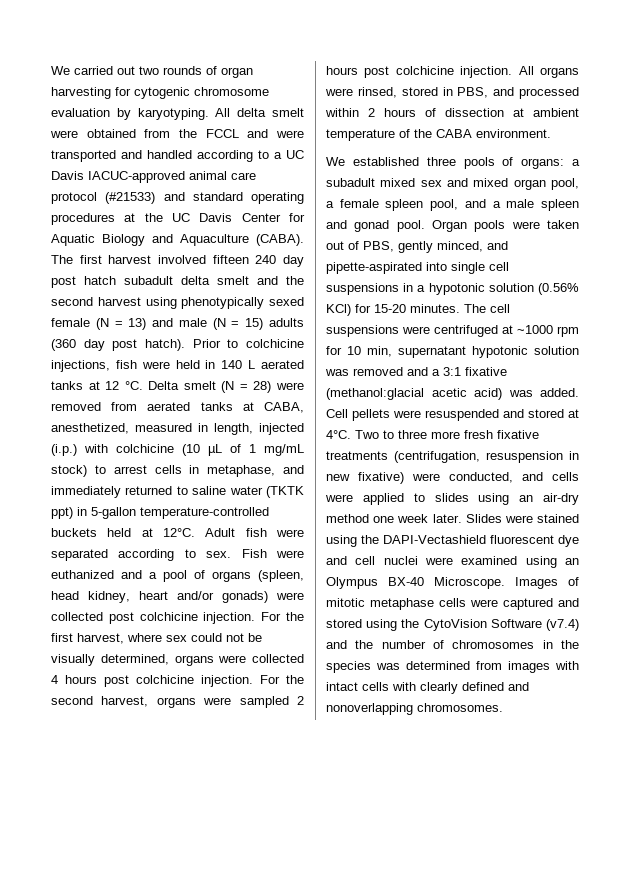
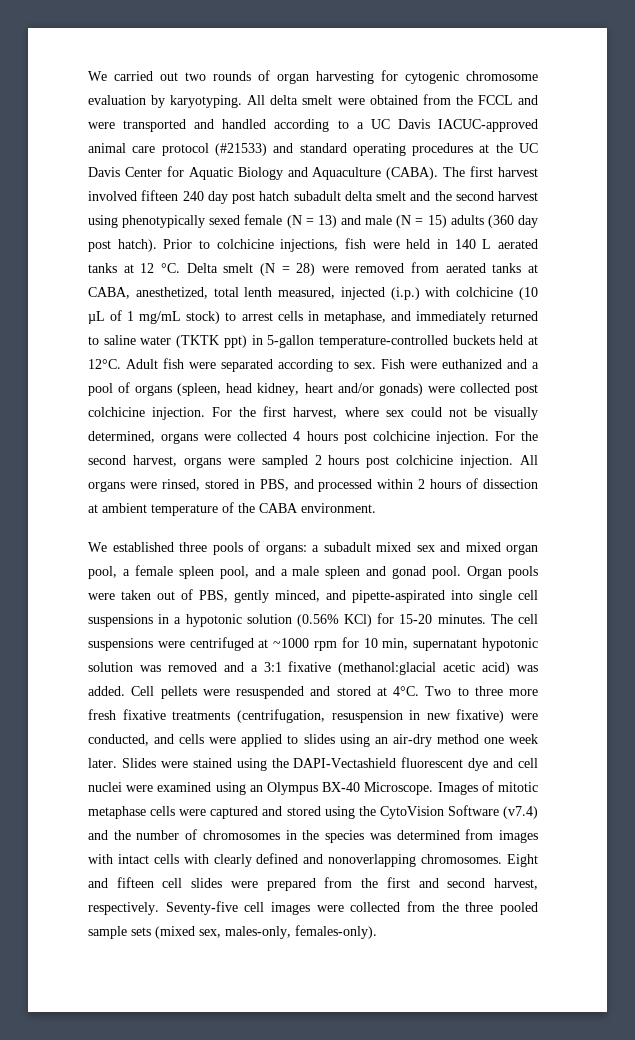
[135,423,253,435] measured in length, -> [213,287,336,299] total lenth measured,
(503, 707) none -> [507,854,538,867] [88,877,538,891] [88,901,538,915] [88,925,377,939] Eight and fifteen cell slides were prepared from the first and second harvest, respectively. Seventy-five cell images were collected from the three pooled sample sets (mixed sex, males-only, females-only).

